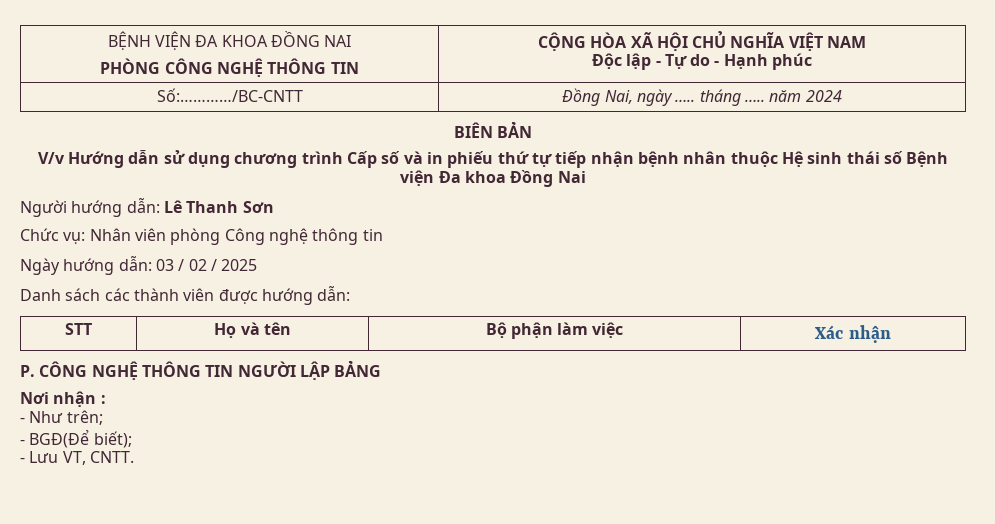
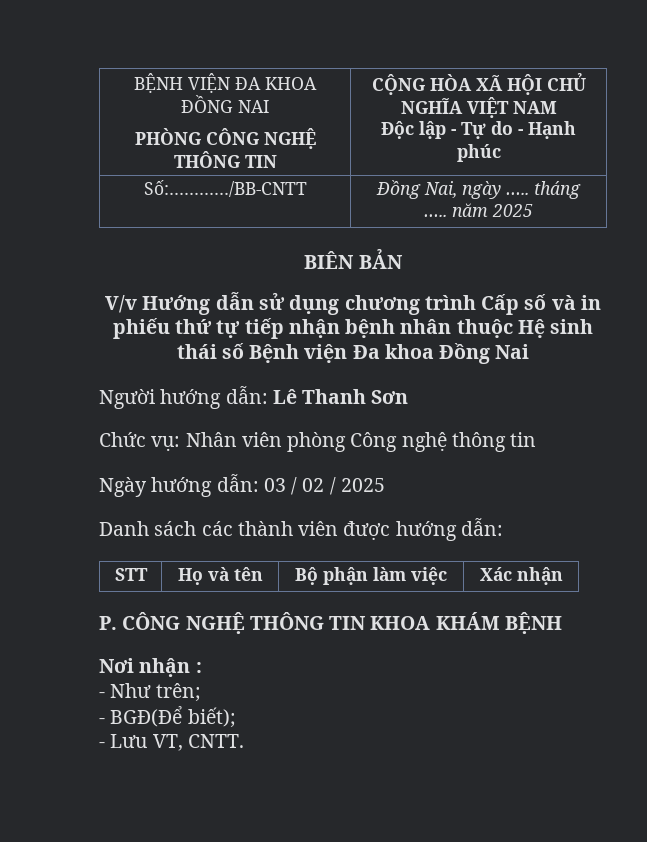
[156,88,303,102] Số:…………/BC-CNTT -> [143,180,307,197] Số:…………/BB-CNTT
[805,90,842,102] 2024 -> [492,204,533,217] 2025
[237,361,382,380] NGƯỜI LẬP BẢNG -> [370,612,562,634] KHOA KHÁM BỆNH

